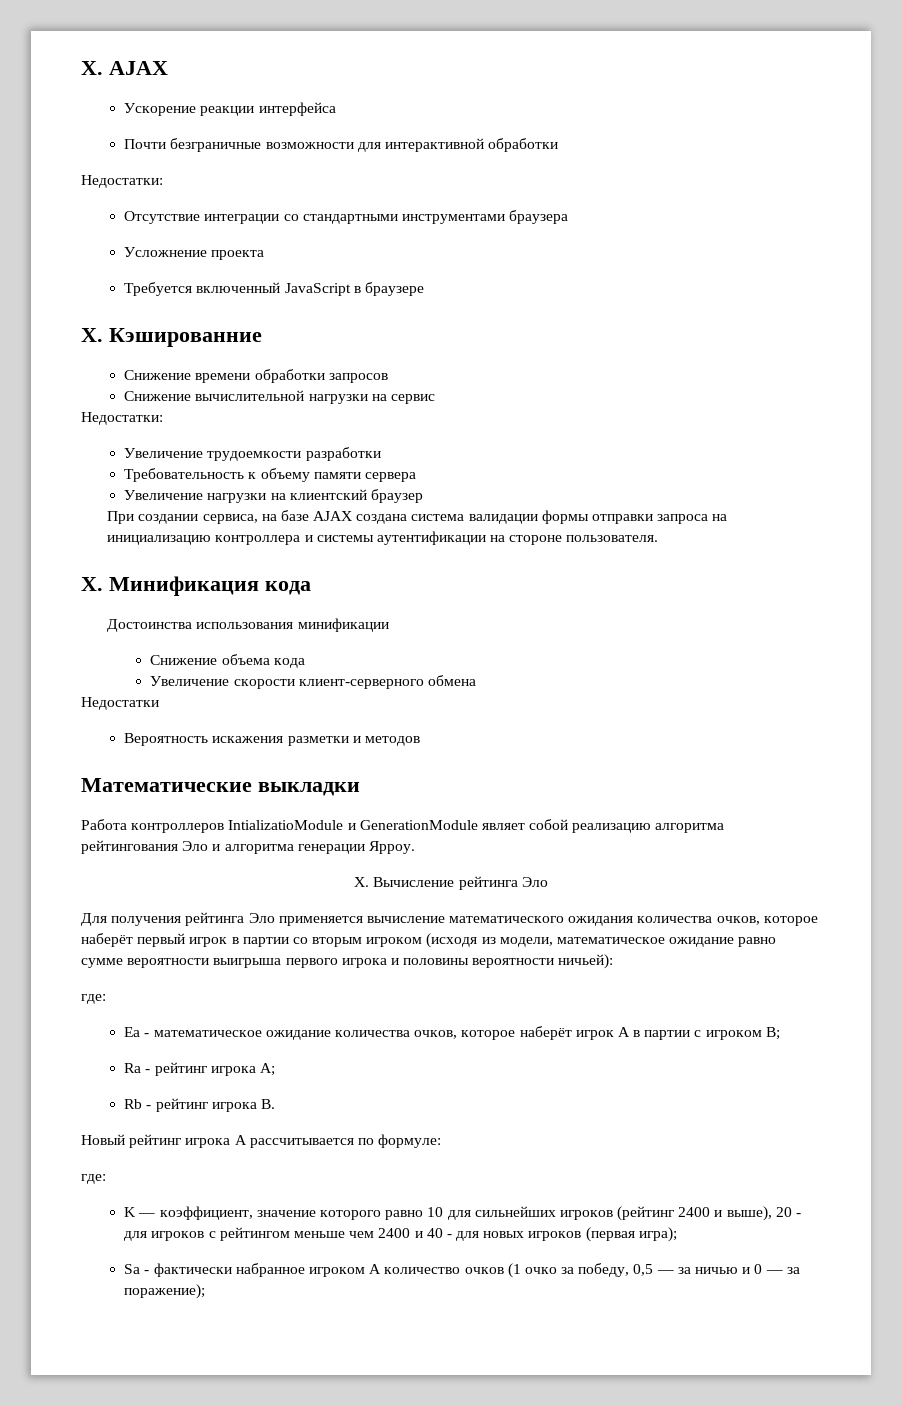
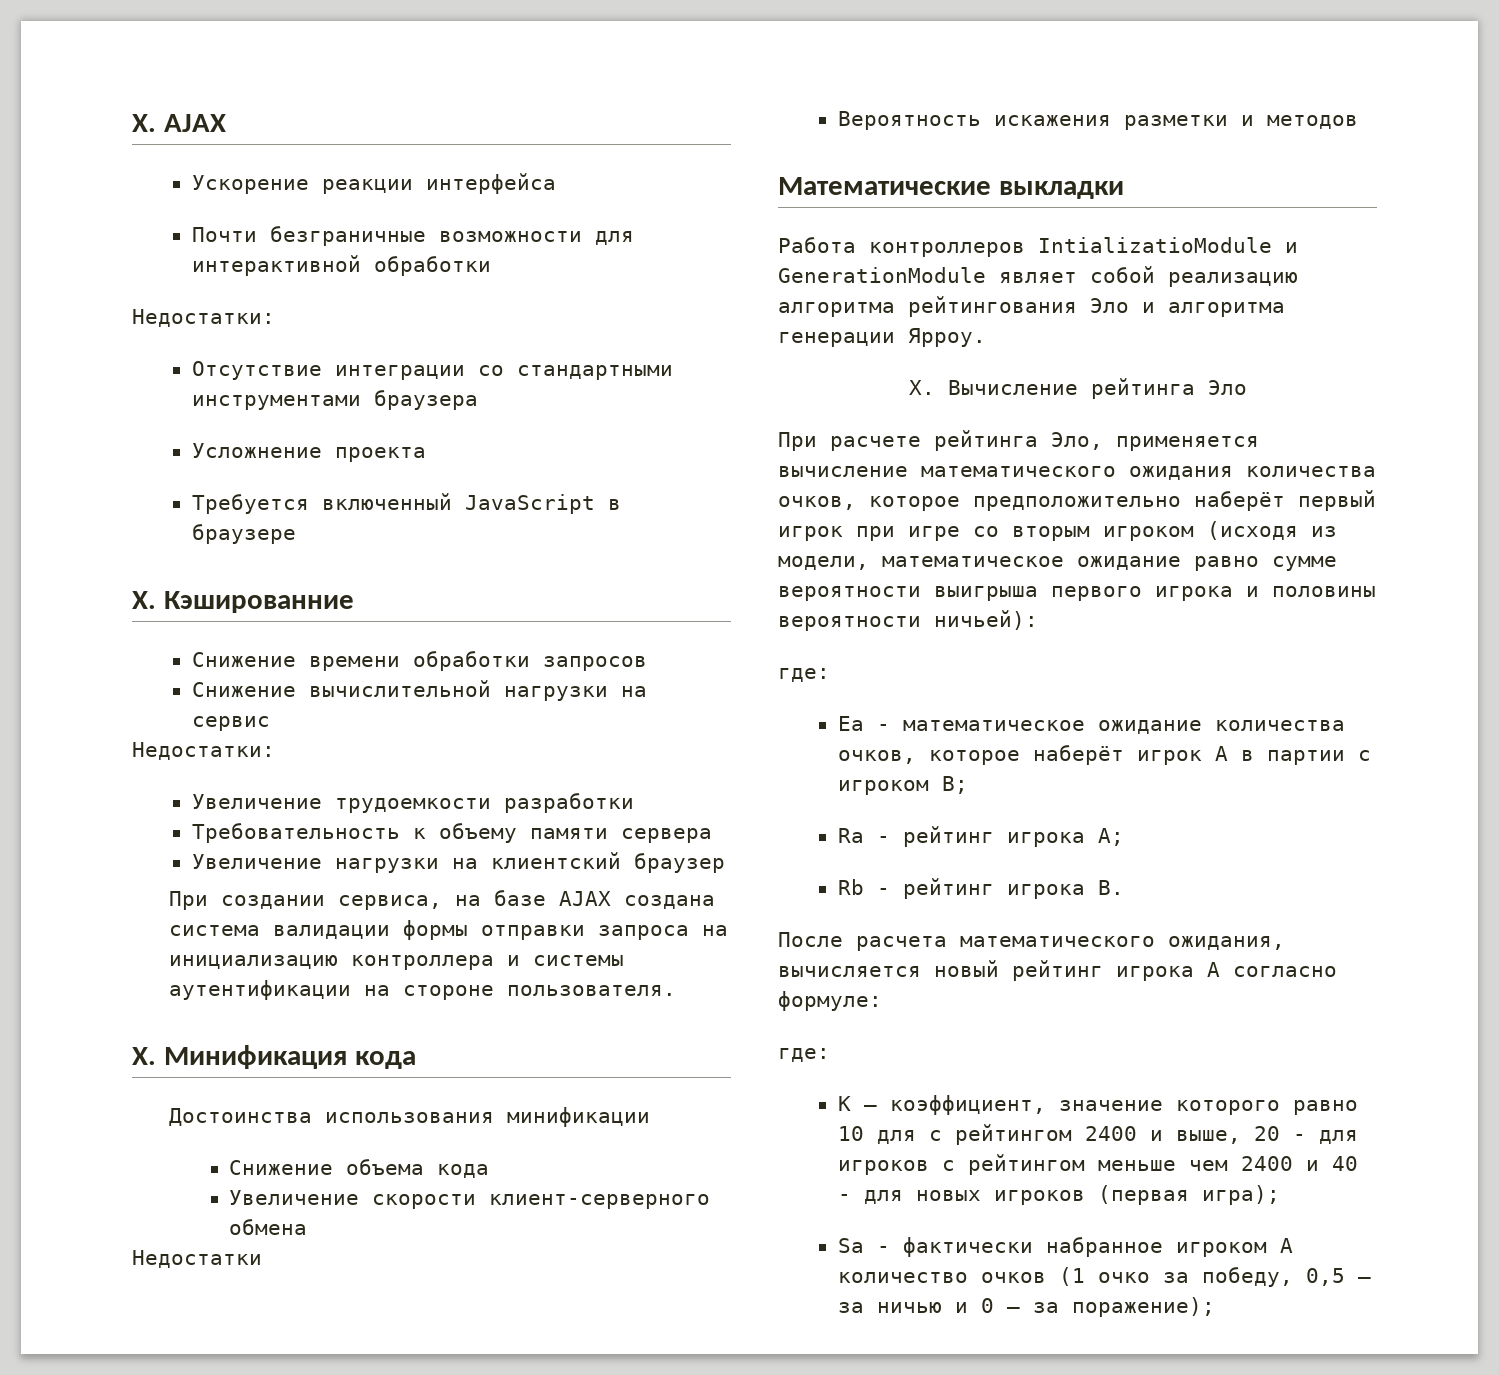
[81,912,275,926] Для получения рейтинга Эло -> [778,430,1103,451] При расчете рейтинга Эло,
(818, 921) none -> [973,496,1181,511] предположительно
[231,937,289,947] в партии -> [856,526,960,541] при игре
[81,1134,125,1145] Новый -> [778,932,1285,951] [778,960,999,977] После расчета математического ожидания, вычисляется новый
[249,1138,374,1148] рассчитывается по -> [1233,966,1337,977] согласно
[474,1206,772,1221] сильнейших игроков (рейтинг 2400 и выше), -> [928,1124,1241,1145] с рейтингом 2400 и выше,

